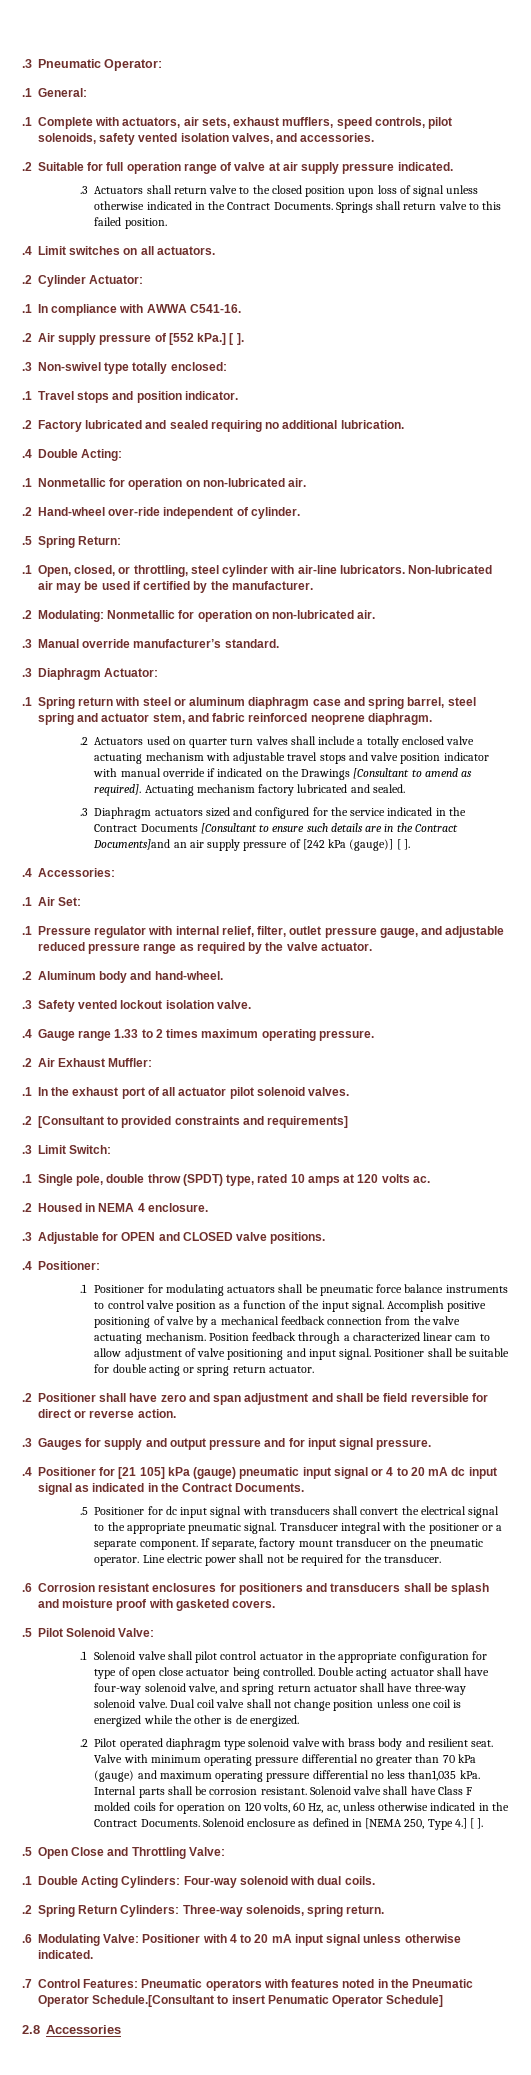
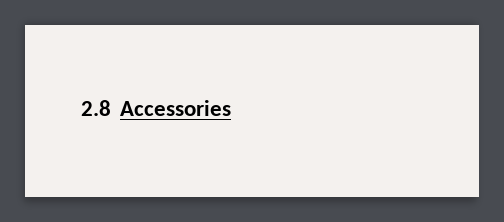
[22,59,163,71] [22,88,87,97] [22,117,453,129] [38,133,375,145] [22,162,453,174] [79,185,479,197] [94,201,502,213] [94,217,167,229] [22,246,215,255] [22,275,144,287] [22,304,241,316] [22,333,244,345] [22,362,227,374] [22,391,238,403] [22,420,404,432] [22,449,123,461] [22,478,307,490] [22,507,300,519] [22,536,122,548] [22,565,493,577] [38,581,313,593] [22,610,376,622] [22,639,279,648] [22,668,159,680] [22,697,476,709] [38,713,432,725] [79,736,475,748] [94,752,489,764] [93,768,473,780] [94,784,405,796] [79,807,466,819] [94,823,458,834] [93,839,410,851] [22,868,115,877] [22,897,82,906] [22,926,505,938] [38,942,372,954] [22,971,223,983] [22,1000,251,1012] [22,1029,374,1041] [22,1058,153,1067] [22,1087,350,1099] [22,1116,349,1128] [22,1145,112,1154] [22,1174,430,1186] [22,1203,208,1212] [22,1232,326,1244] [22,1261,100,1270] [79,1284,508,1296] [94,1300,487,1312] [94,1316,460,1328] [94,1332,490,1344] [94,1348,510,1360] [94,1364,314,1376] [22,1393,488,1405] [38,1409,176,1418] [22,1438,432,1450] [22,1467,497,1479] [38,1483,305,1495] [79,1506,500,1518] [94,1522,503,1534] [94,1538,483,1550] [94,1554,441,1566] [22,1583,490,1595] [38,1599,276,1611] [22,1628,155,1637] [79,1651,487,1663] [94,1667,490,1679] [94,1683,466,1695] [94,1699,462,1711] [94,1715,299,1727] [79,1738,494,1750] [94,1754,476,1766] [94,1770,480,1782] [94,1786,473,1798] [94,1802,509,1814] [94,1818,484,1830] [22,1847,225,1859] [22,1876,375,1888] [22,1905,385,1917] [22,1934,461,1946] [38,1950,93,1959] [22,1979,474,1991] [38,1995,444,2007] .3 Pneumatic Operator: // .1 General: // .1 Complete with actuators, air sets, exhaust mufflers, speed controls, pilot solenoids, safety vented isolation valves, and accessories. // .2 Suitable for full operation range of valve at air supply pressure indicated. // .3 Actuators shall return valve to the closed position upon loss of signal unless otherwise indicated in the Contract Documents. Springs shall return valve to this failed position. // .4 Limit switches on all actuators. // .2 Cylinder Actuator: // .1 In compliance with AWWA C541-16. // .2 Air supply pressure of [552 kPa.] [ ]. // .3 Non-swivel type totally enclosed: // .1 Travel stops and position indicator. // .2 Factory lubricated and sealed requiring no additional lubrication. // .4 Double Acting: // .1 Nonmetallic for operation on non-lubricated air. // .2 Hand-wheel over-ride independent of cylinder. // .5 Spring Return: // .1 Open, closed, or throttling, steel cylinder with air-line lubricators. Non-lubricated air may be used if certified by the manufacturer. // .2 Modulating: Nonmetallic for operation on non-lubricated air. // .3 Manual override manufacturer’s standard. // .3 Diaphragm Actuator: // .1 Spring return with steel or aluminum diaphragm case and spring barrel, steel spring and actuator stem, and fabric reinforced neoprene diaphragm. // .2 Actuators used on quarter turn valves shall include a totally enclosed valve actuating mechanism with adjustable travel stops and valve position indicator with manual override if indicated on the Drawings [Consultant to amend as required]. Actuating mechanism factory lubricated and sealed. // .3 Diaphragm actuators sized and configured for the service indicated in the Contract Documents [Consultant to ensure such details are in the Contract Documents]and an air supply pressure of [242 kPa (gauge)] [ ]. // .4 Accessories: // .1 Air Set: // .1 Pressure regulator with internal relief, filter, outlet pressure gauge, and adjustable reduced pressure range as required by the valve actuator. // .2 Aluminum body and hand-wheel. // .3 Safety vented lockout isolation valve. // .4 Gauge range 1.33 to 2 times maximum operating pressure. // .2 Air Exhaust Muffler: // .1 In the exhaust port of all actuator pilot solenoid valves. // .2 [Consultant to provided constraints and requirements] // .3 Limit Switch: // .1 Single pole, double throw (SPDT) type, rated 10 amps at 120 volts ac. // .2 Housed in NEMA 4 enclosure. // .3 Adjustable for OPEN and CLOSED valve positions. // .4 Positioner: // .1 Positioner for modulating actuators shall be pneumatic force balance instruments to control valve position as a function of the input signal. Accomplish positive positioning of valve by a mechanical feedback connection from the valve actuating mechanism. Position feedback through a characterized linear cam to allow adjustment of valve positioning and input signal. Positioner shall be suitable for double acting or spring return actuator. // .2 Positioner shall have zero and span adjustment and shall be field reversible for direct or reverse action. // .3 Gauges for supply and output pressure and for input signal pressure. // .4 Positioner for [21 105] kPa (gauge) pneumatic input signal or 4 to 20 mA dc input signal as indicated in the Contract Documents. // .5 Positioner for dc input signal with transducers shall convert the electrical signal to the appropriate pneumatic signal. Transducer integral with the positioner or a separate component. If separate, factory mount transducer on the pneumatic operator. Line electric power shall not be required for the transducer. // .6 Corrosion resistant enclosures for positioners and transducers shall be splash and moisture proof with gasketed covers. // .5 Pilot Solenoid Valve: // .1 Solenoid valve shall pilot control actuator in the appropriate configuration for type of open close actuator being controlled. Double acting actuator shall have four-way solenoid valve, and spring return actuator shall have three-way solenoid valve. Dual coil valve shall not change position unless one coil is energized while the other is de energized. // .2 Pilot operated diaphragm type solenoid valve with brass body and resilient seat. Valve with minimum operating pressure differential no greater than 70 kPa (gauge) and maximum operating pressure differential no less than1,035 kPa. Internal parts shall be corrosion resistant. Solenoid valve shall have Class F molded coils for operation on 120 volts, 60 Hz, ac, unless otherwise indicated in the Contract Documents. Solenoid enclosure as defined in [NEMA 250, Type 4.] [ ]. // .5 Open Close and Throttling Valve: // .1 Double Acting Cylinders: Four-way solenoid with dual coils. // .2 Spring Return Cylinders: Three-way solenoids, spring return. // .6 Modulating Valve: Positioner with 4 to 20 mA input signal unless otherwise indicated. // .7 Control Features: Pneumatic operators with features noted in the Pneumatic Operator Schedule.[Consultant to insert Penumatic Operator Schedule] // -> (81, 108) none

